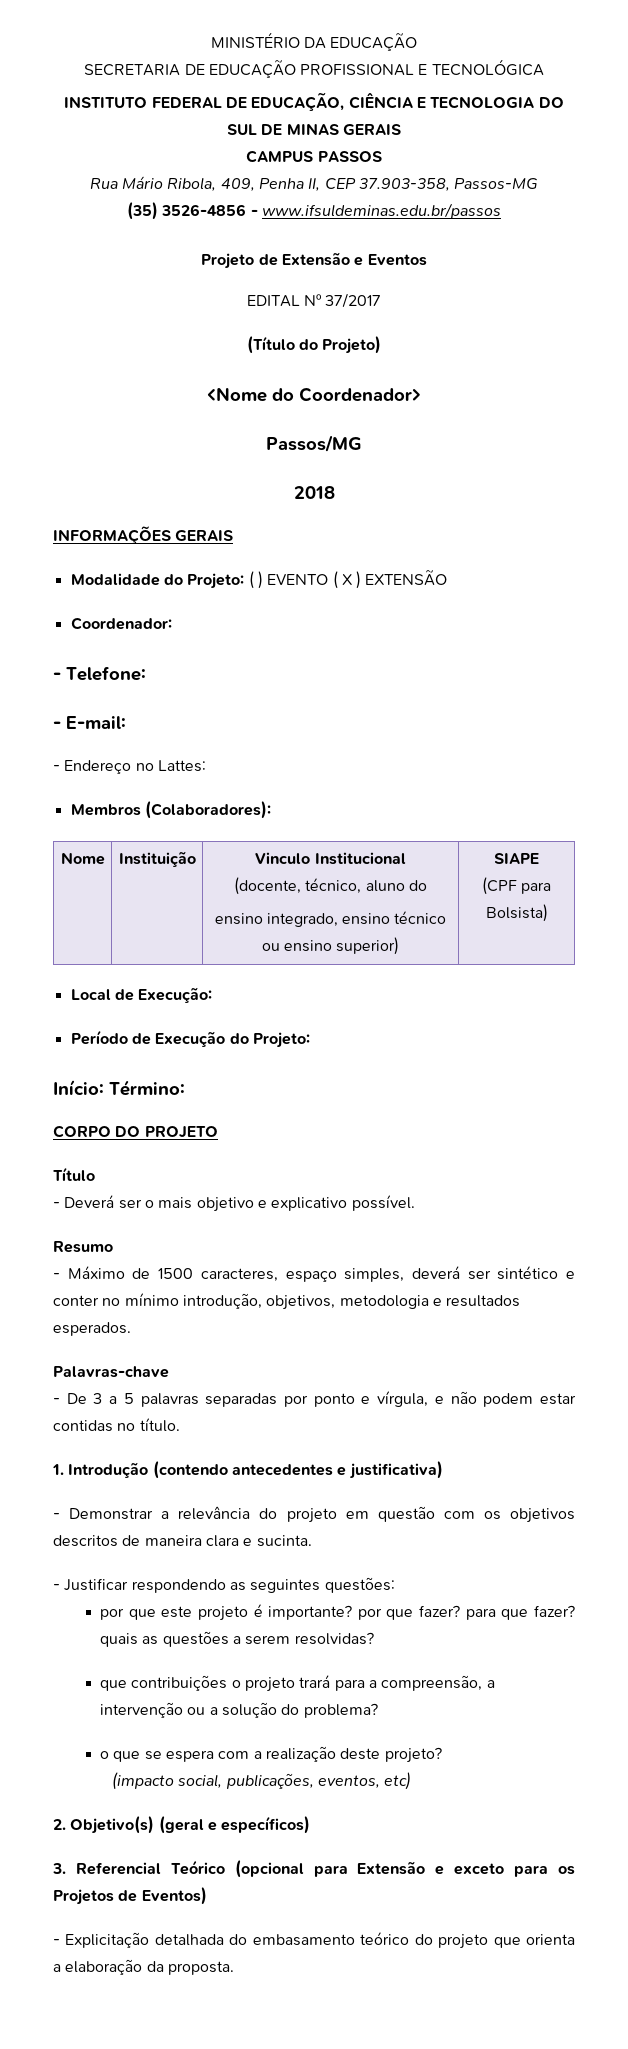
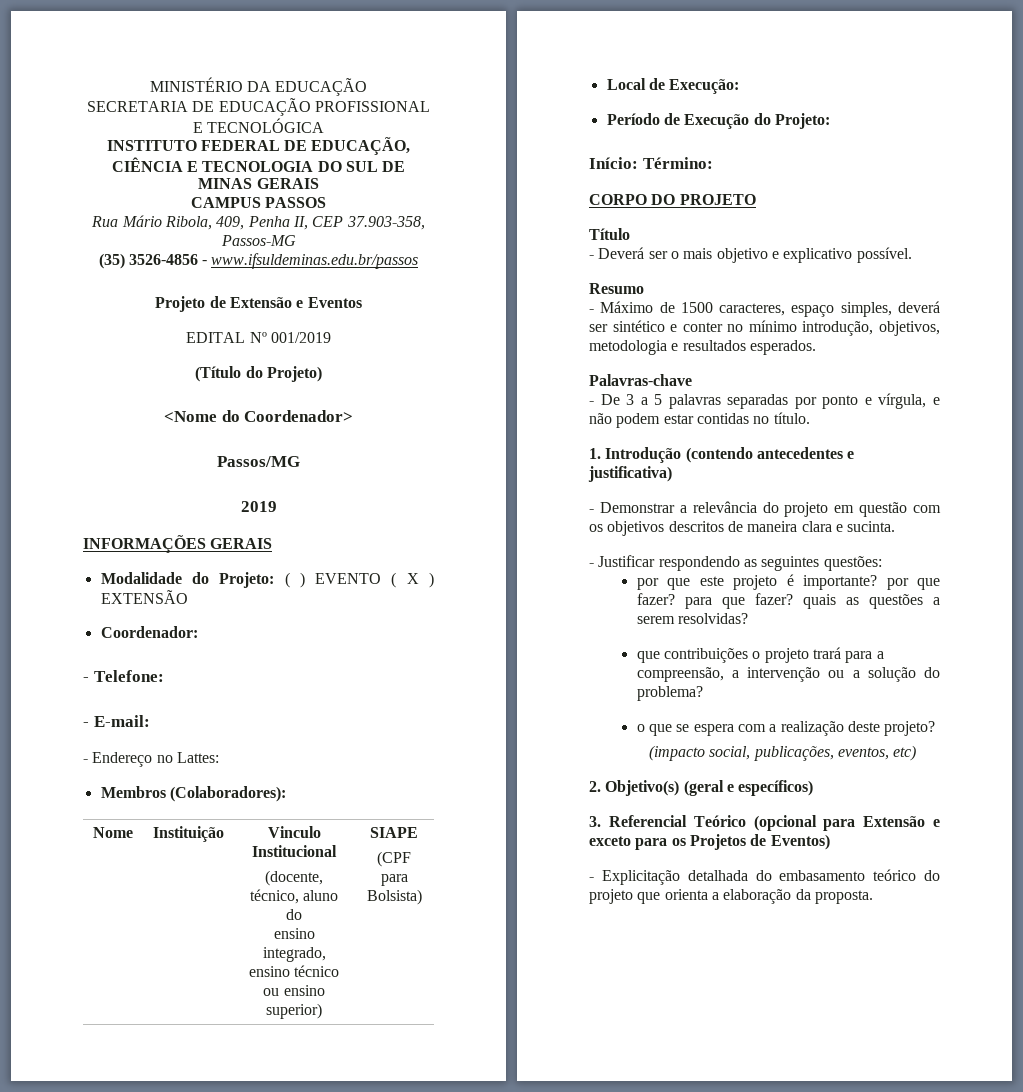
[325,293,382,308] 37/2017 -> [270,332,331,343] 001/2019
[293,486,335,499] 2018 -> [240,501,277,512] 2019

